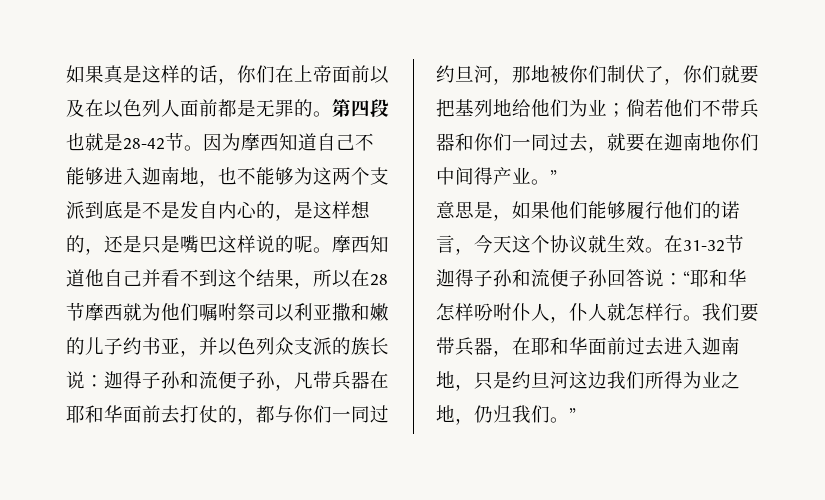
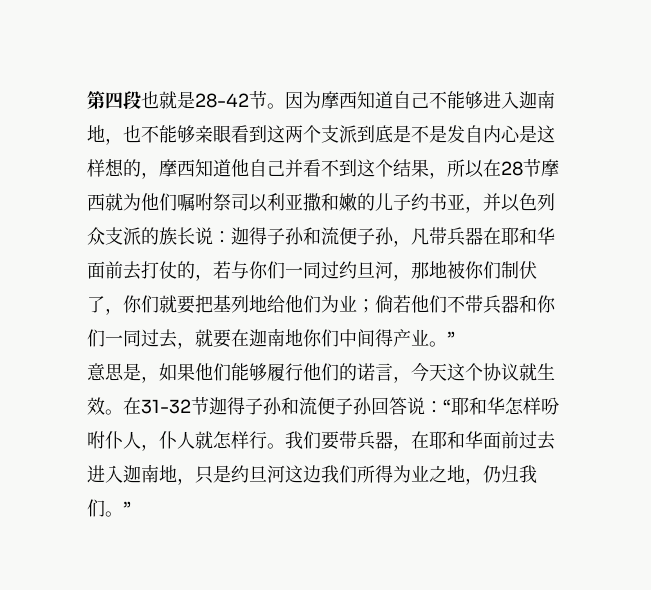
[66,65,389,85] [66,99,332,118] 如果真是这样的话，你们在上帝面前以及在以色列人面前都是无罪的。 -> (87, 100) none
[294,167,313,185] 为 -> [195,125,267,143] 亲眼看到
[256,201,294,221] 的， -> (520, 133) none
[104,235,332,254] 还是只是嘴巴这样说的呢。 -> (159, 175) none
[256,405,275,423] 都 -> [213,261,231,279] 若

